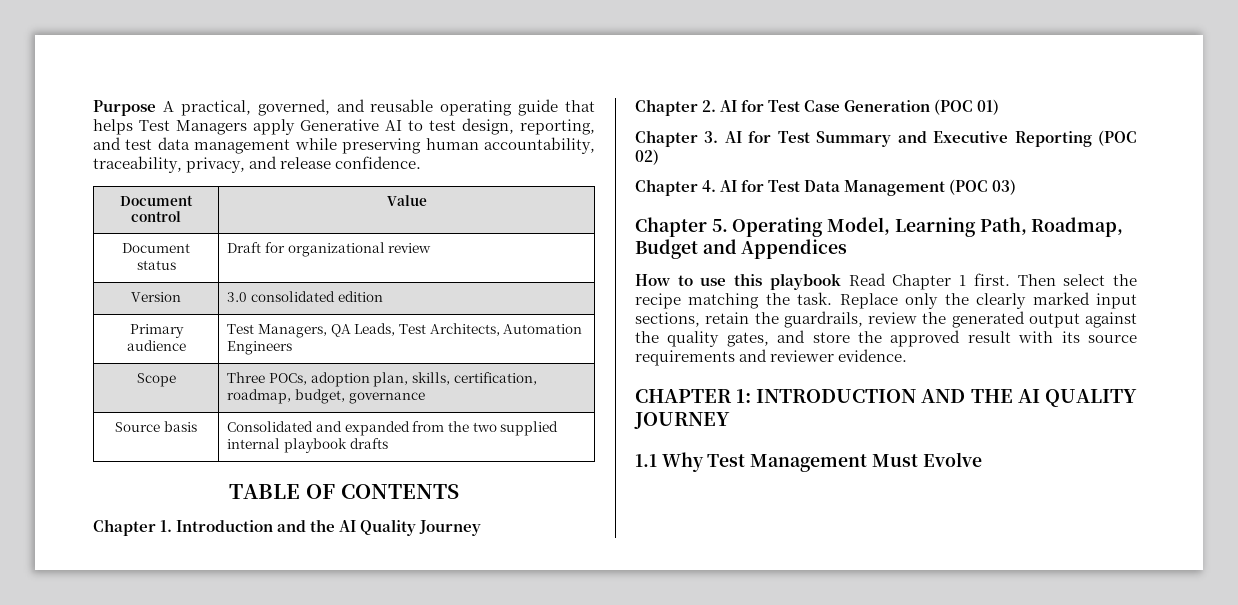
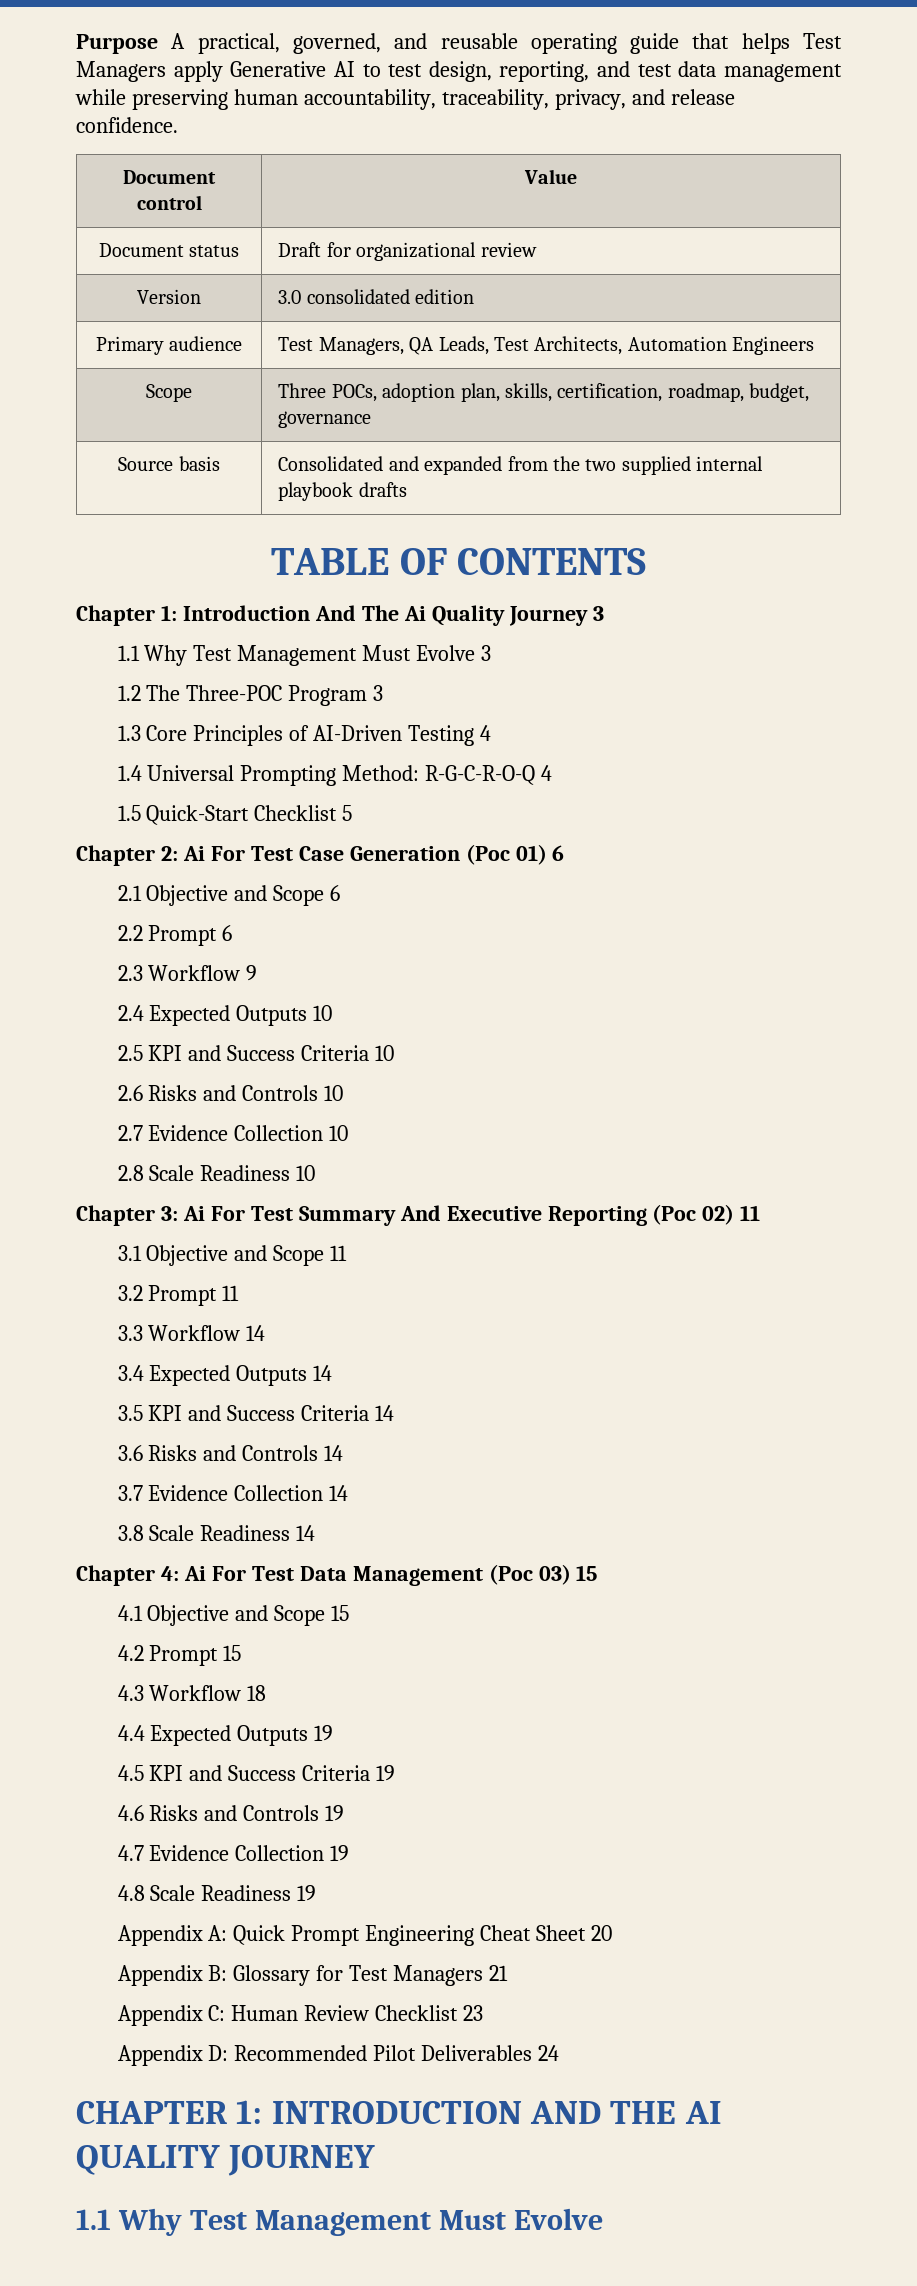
[160,519,482,536] [635,99,765,116] 1. Introduction and the AI Quality Journey // Chapter 2. AI for -> [160,605,604,626] [117,645,492,666] [117,685,384,706] [117,725,492,746] [117,765,553,786] [117,805,353,825] [76,845,245,866] 1: Introduction And The Ai Quality Journey 3 // 1.1 Why Test Management Must Evolve 3 // 1.2 The Three-POC Program 3 // 1.3 Core Principles of AI-Driven Testing 4 // 1.4 Universal Prompting Method: R-G-C-R-O-Q 4 // 1.5 Quick-Start Checklist 5 // Chapter 2: Ai For
[934,99,974,115] (POC -> [465,844,510,865] (Poc
[635,130,772,147] // Chapter 3. AI for -> [552,845,565,861] [117,885,341,906] [117,925,233,946] [117,965,258,981] [117,1005,333,1026] [117,1045,395,1061] [117,1085,344,1101] [117,1125,349,1141] [117,1165,316,1181] [76,1205,245,1226] 6 // 2.1 Objective and Scope 6 // 2.2 Prompt 6 // 2.3 Workflow 9 // 2.4 Expected Outputs 10 // 2.5 KPI and Success Criteria 10 // 2.6 Risks and Controls 10 // 2.7 Evidence Collection 10 // 2.8 Scale Readiness 10 // Chapter 3: Ai For
[897,131,927,143] and -> [399,1205,441,1221] And
[1098,130,1137,146] (POC -> [652,1204,697,1225] (Poc
[635,179,765,196] // Chapter 4. AI for -> [740,1205,761,1221] [117,1245,348,1266] [117,1285,240,1306] [117,1325,266,1341] [117,1365,333,1386] [117,1405,395,1421] [117,1445,344,1461] [117,1485,349,1501] [117,1525,316,1541] [76,1565,246,1586] 11 // 3.1 Objective and Scope 11 // 3.2 Prompt 11 // 3.3 Workflow 14 // 3.4 Expected Outputs 14 // 3.5 KPI and Success Criteria 14 // 3.6 Risks and Controls 14 // 3.7 Evidence Collection 14 // 3.8 Scale Readiness 14 // Chapter 4: Ai For
[949,179,989,195] (POC -> [488,1564,533,1585] (Poc
[635,217,1124,237] [635,239,848,259] [635,273,1137,290] [635,292,1137,309] [635,311,1137,328] [635,330,1137,347] [635,349,908,366] // Chapter 5. Operating Model, Learning Path, Roadmap, Budget and Appendices // How to use this playbook Read Chapter 1 first. Then select the recipe matching the task. Replace only the clearly marked input sections, retain the guardrails, review the generated output against the quality gates, and store the approved result with its source requirements and reviewer evidence. -> [576,1565,598,1581] [117,1605,350,1626] [117,1645,242,1666] [117,1685,267,1701] [117,1725,334,1746] [117,1765,396,1781] [117,1805,345,1821] [117,1845,350,1861] [117,1885,317,1901] [117,1925,613,1946] [117,1965,509,1986] [117,2005,484,2026] [117,2045,560,2066] 15 // 4.1 Objective and Scope 15 // 4.2 Prompt 15 // 4.3 Workflow 18 // 4.4 Expected Outputs 19 // 4.5 KPI and Success Criteria 19 // 4.6 Risks and Controls 19 // 4.7 Evidence Collection 19 // 4.8 Scale Readiness 19 // Appendix A: Quick Prompt Engineering Cheat Sheet 20 // Appendix B: Glossary for Test Managers 21 // Appendix C: Human Review Checklist 23 // Appendix D: Recommended Pilot Deliverables 24

